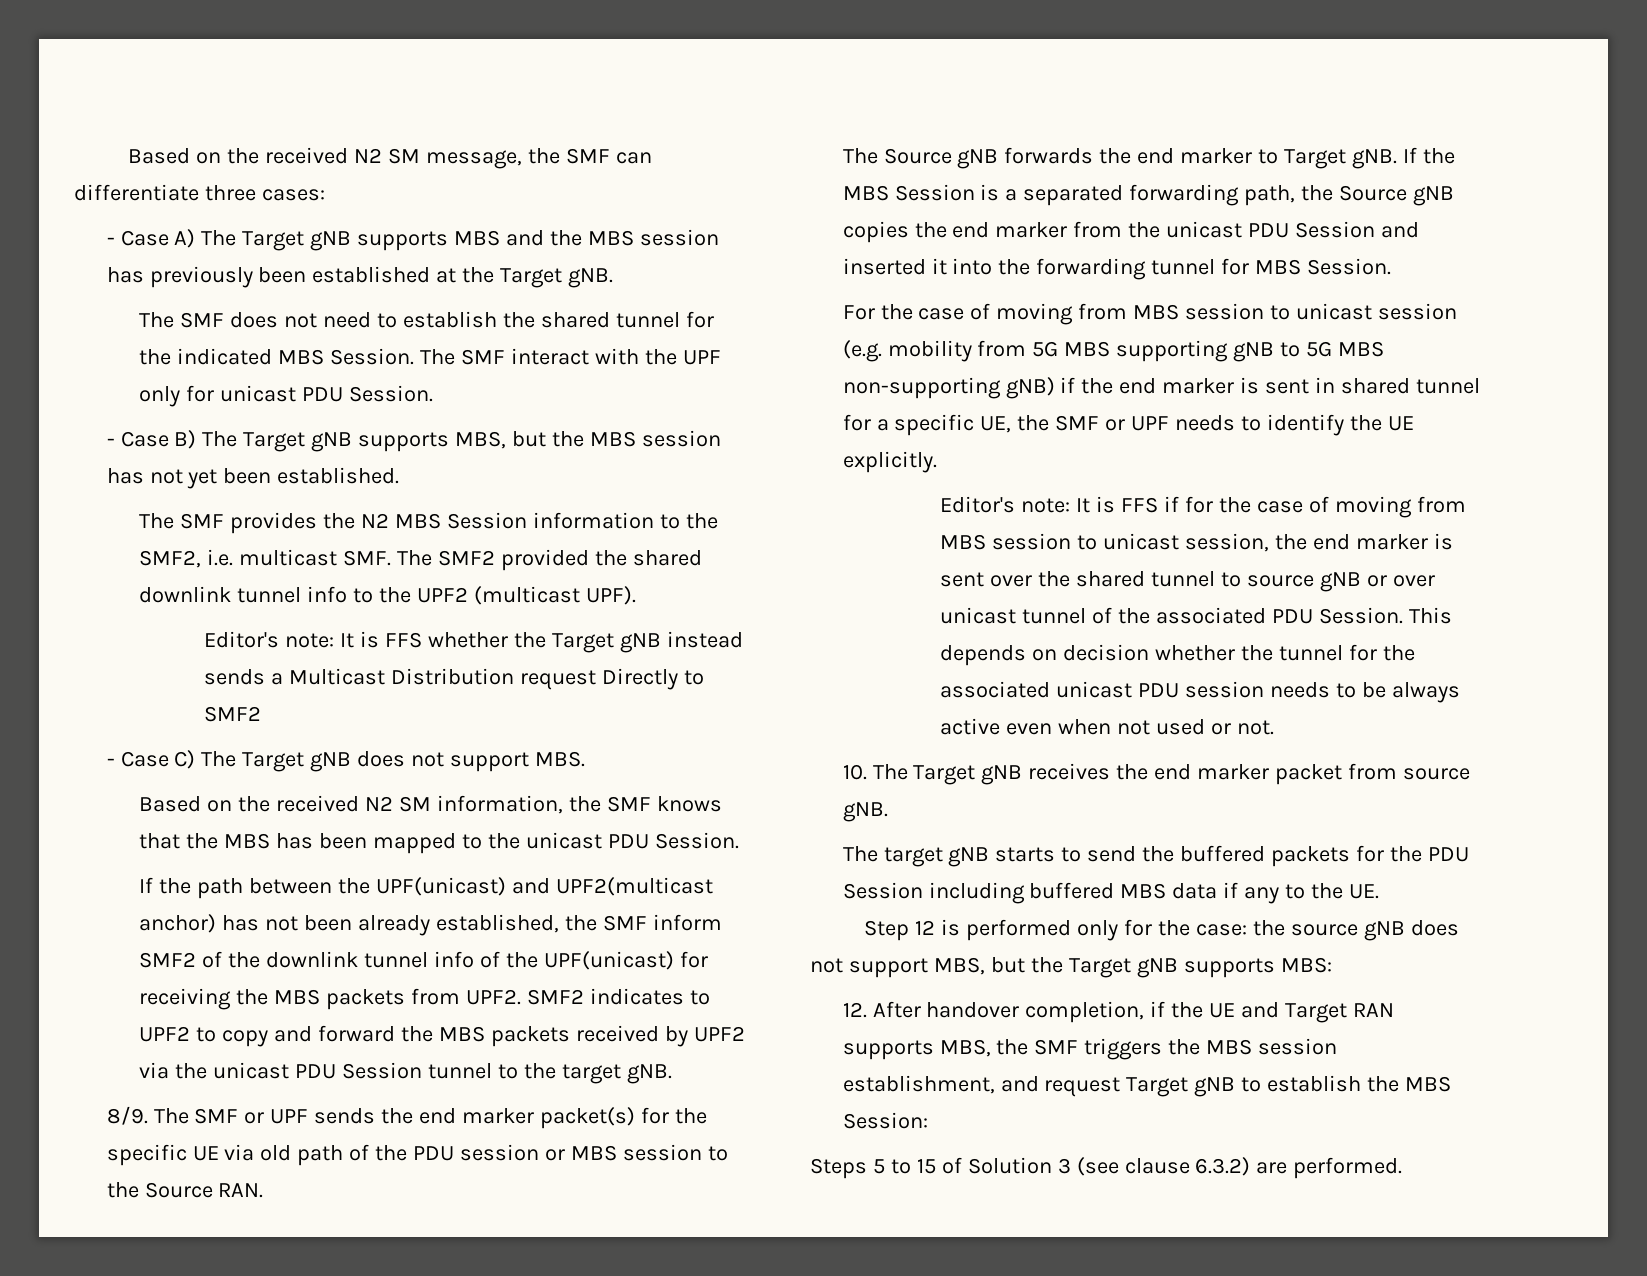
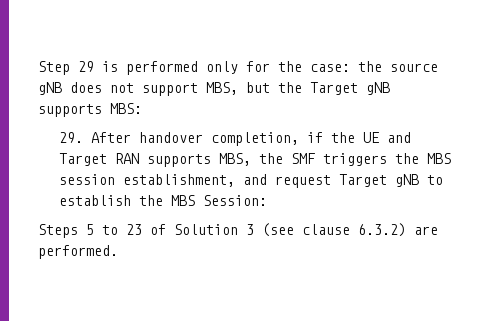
[128,147,652,169] [74,184,325,201] [106,229,719,251] [106,266,614,288] [139,311,714,328] [139,348,721,365] [139,385,433,407] [106,430,721,452] [106,467,400,489] [139,512,718,534] [139,549,702,571] [139,586,636,605] [204,631,743,653] [204,668,705,690] [204,706,262,722] [106,750,586,772] [139,795,722,814] [139,832,739,854] [139,877,713,899] [139,914,722,936] [139,951,708,970] [139,988,710,1010] [139,1025,745,1047] [139,1062,672,1084] [106,1106,707,1129] [106,1144,728,1166] [106,1182,264,1198] [842,147,1455,169] [842,184,1455,206] [842,221,1420,243] [842,258,1392,280] [842,303,1457,325] [842,340,1385,362] [842,377,1480,399] [842,414,1414,436] [842,451,937,473] [940,496,1466,518] [940,533,1453,552] [940,571,1435,592] [940,607,1452,624] [940,644,1415,666] [940,681,1460,703] [940,718,1275,735] [842,763,1470,785] [842,802,888,822] [842,845,1469,867] [842,882,1380,904] [864,920,936,941] Based on the received N2 SM message, the SMF can differentiate three cases: // - Case A) The Target gNB supports MBS and the MBS session has previously been established at the Target gNB. // The SMF does not need to establish the shared tunnel for the indicated MBS Session. The SMF interact with the UPF only for unicast PDU Session. // - Case B) The Target gNB supports MBS, but the MBS session has not yet been established. // The SMF provides the N2 MBS Session information to the SMF2, i.e. multicast SMF. The SMF2 provided the shared downlink tunnel info to the UPF2 (multicast UPF). // Editor's note: It is FFS whether the Target gNB instead sends a Multicast Distribution request Directly to SMF2 // - Case C) The Target gNB does not support MBS. // Based on the received N2 SM information, the SMF knows that the MBS has been mapped to the unicast PDU Session. // If the path between the UPF(unicast) and UPF2(multicast anchor) has not been already established, the SMF inform SMF2 of the downlink tunnel info of the UPF(unicast) for receiving the MBS packets from UPF2. SMF2 indicates to UPF2 to copy and forward the MBS packets received by UPF2 via the unicast PDU Session tunnel to the target gNB. // 8/9. The SMF or UPF sends the end marker packet(s) for the specific UE via old path of the PDU session or MBS session to the Source RAN. // The Source gNB forwards the end marker to Target gNB. If the MBS Session is a separated forwarding path, the Source gNB copies the end marker from the unicast PDU Session and inserted it into the forwarding tunnel for MBS Session. // For the case of moving from MBS session to unicast session (e.g. mobility from 5G MBS supporting gNB to 5G MBS non-supporting gNB) if the end marker is sent in shared tunnel for a specific UE, the SMF or UPF needs to identify the UE explicitly. // Editor's note: It is FFS if for the case of moving from MBS session to unicast session, the end marker is sent over the shared tunnel to source gNB or over unicast tunnel of the associated PDU Session. This depends on decision whether the tunnel for the associated unicast PDU session needs to be always active even when not used or not. // 10. The Target gNB receives the end marker packet from source gNB. // The target gNB starts to send the buffered packets for the PDU Session including buffered MBS data if any to the UE. // Step 12 -> [38,61,94,75] Step 29
[842,1002,867,1018] 12. -> [58,132,83,143] 29.
[916,1159,936,1174] 15 -> [126,224,142,235] 23

